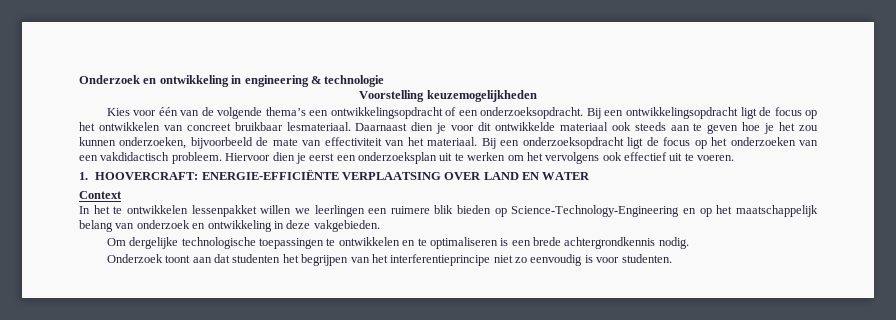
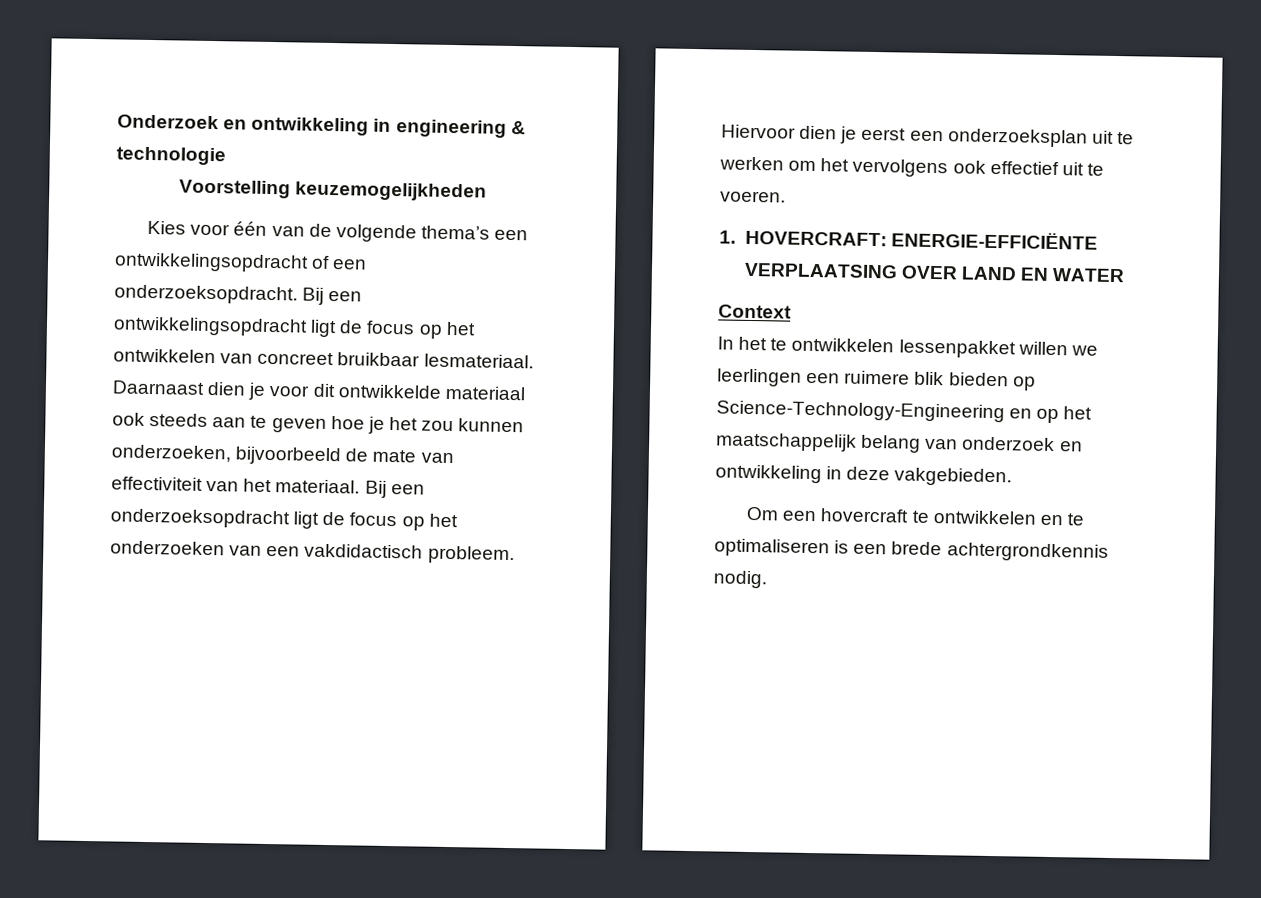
[95,172,199,180] HOOVERCRAFT: -> [744,230,887,247] HOVERCRAFT:
[129,237,325,249] dergelijke technologische toepassingen -> [782,508,910,523] een hovercraft
[106,254,672,266] // Onderzoek toont aan dat studenten het begrijpen van het interferentieprincipe niet zo eenvoudig is voor studenten. -> (767, 579) none

